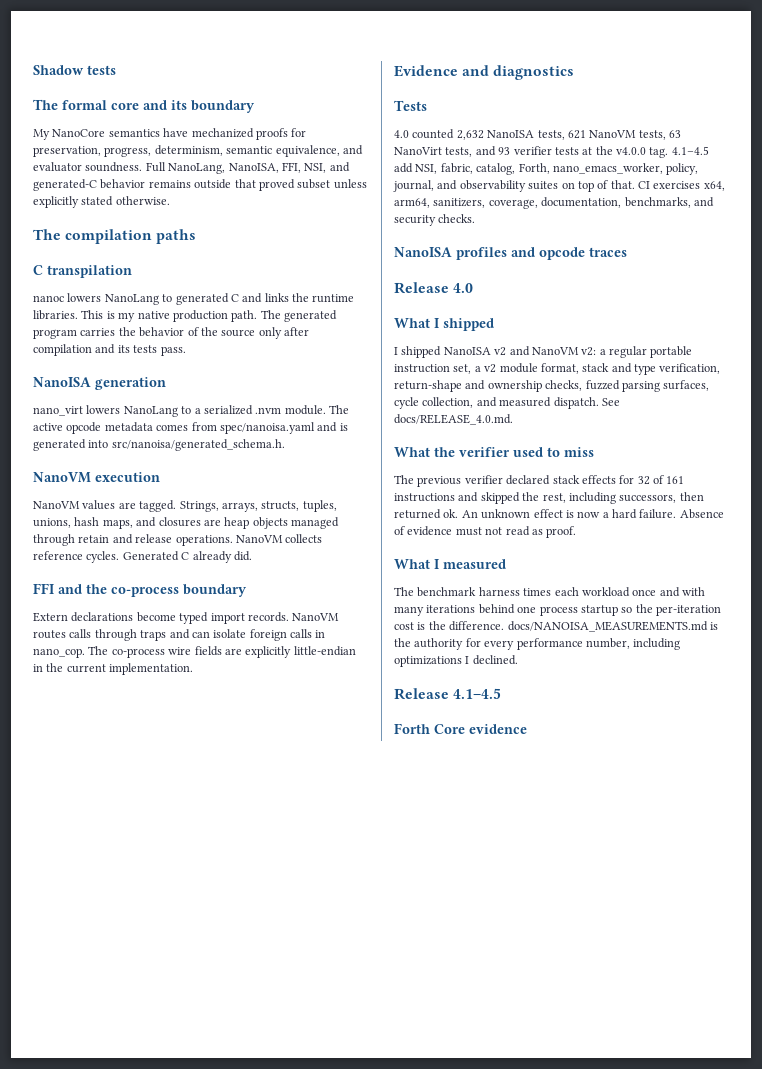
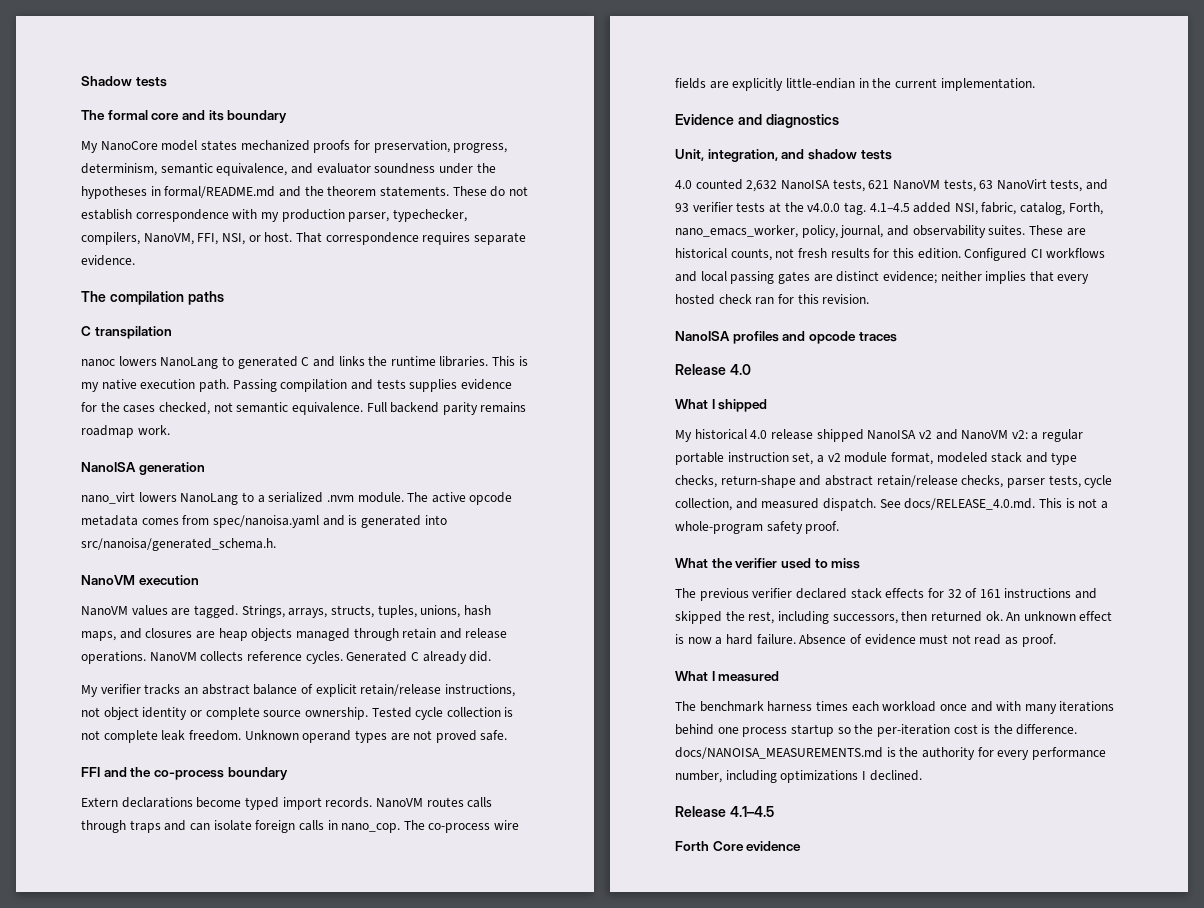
[108,128,189,137] semantics have -> [161,140,237,151] model states
[85,162,350,174] [33,179,367,191] [33,196,170,208] soundness. Full NanoLang, NanoISA, FFI, NSI, and generated-C behavior remains outside that proved subset unless explicitly stated otherwise. -> [374,163,496,174] [81,186,528,199] [81,209,467,222] [81,232,526,245] [81,255,135,266] soundness under the hypotheses in formal/README.md and the theorem statements. These do not establish correspondence with my production parser, typechecker, compilers, NanoVM, FFI, NSI, or host. That correspondence requires separate evidence.
[172,310,337,322] [33,327,309,339] [33,344,186,356] production path. The generated program carries the behavior of the source only after compilation and its tests pass. -> [140,379,512,392] [81,402,527,415] [81,425,170,438] execution path. Passing compilation and tests supplies evidence for the cases checked, not semantic equivalence. Full backend parity remains roadmap work.
(252, 556) none -> [81,684,515,697] [81,707,514,720] [81,730,508,743] // My verifier tracks an abstract balance of explicit retain/release instructions, not object identity or complete source ownership. Tested cycle collection is not complete leak freedom. Unknown operand types are not proved safe.
[394,100,427,111] Tests -> [675,149,892,162] Unit, integration, and shadow tests
[394,163,413,173] add -> [913,202,952,213] added
[528,180,725,192] [394,197,714,209] [394,214,476,226] suites on top of that. CI exercises x64, arm64, sanitizers, coverage, documentation, benchmarks, and security checks. -> [988,225,1086,236] [675,248,1106,261] [675,271,1090,284] [675,294,870,305] suites. These are historical counts, not fresh results for this edition. Configured CI workflows and local passing gates are distinct evidence; neither implies that every hosted check ran for this revision.
[394,347,398,355] I -> [675,429,813,442] My historical 4.0 release
(579, 368) none -> [936,452,988,463] modeled
[659,363,721,374] verification, -> [675,475,717,488] checks,
[487,380,710,392] ownership checks, fuzzed parsing surfaces, -> [824,475,1081,488] abstract retain/release checks, parser tests,
(513, 419) none -> [1038,498,1108,509] [675,521,840,534] This is not a whole-program safety proof.

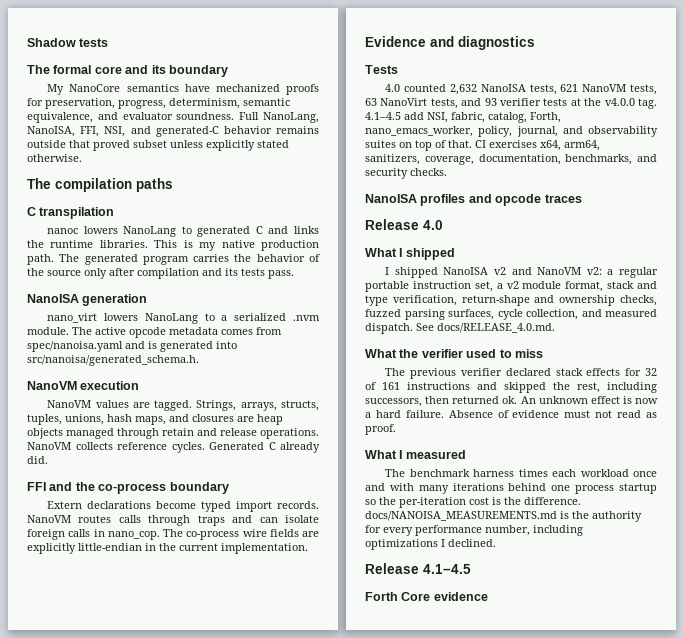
[161,140,237,151] model states -> [126,84,210,92] semantics have
[374,163,496,174] [81,186,528,199] [81,209,467,222] [81,232,526,245] [81,255,135,266] soundness under the hypotheses in formal/README.md and the theorem statements. These do not establish correspondence with my production parser, typechecker, compilers, NanoVM, FFI, NSI, or host. That correspondence requires separate evidence. -> [176,112,319,123] [27,126,319,137] [27,140,289,151] [27,154,82,162] soundness. Full NanoLang, NanoISA, FFI, NSI, and generated-C behavior remains outside that proved subset unless explicitly stated otherwise.
[140,379,512,392] [81,402,527,415] [81,425,170,438] execution path. Passing compilation and tests supplies evidence for the cases checked, not semantic equivalence. Full backend parity remains roadmap work. -> [260,240,319,251] [27,254,320,265] [27,268,294,279] production path. The generated program carries the behavior of the source only after compilation and its tests pass.
[81,684,515,697] [81,707,514,720] [81,730,508,743] // My verifier tracks an abstract balance of explicit retain/release instructions, not object identity or complete source ownership. Tested cycle collection is not complete leak freedom. Unknown operand types are not proved safe. -> (48, 460) none
[675,149,892,162] Unit, integration, and shadow tests -> [365,65,398,74] Tests
[913,202,952,213] added -> [404,112,424,120] add
[988,225,1086,236] [675,248,1106,261] [675,271,1090,284] [675,294,870,305] suites. These are historical counts, not fresh results for this edition. Configured CI workflows and local passing gates are distinct evidence; neither implies that every hosted check ran for this revision. -> [365,140,600,151] [365,154,657,165] [365,168,447,179] suites on top of that. CI exercises x64, arm64, sanitizers, coverage, documentation, benchmarks, and security checks.
[675,429,813,442] My historical 4.0 release -> [385,267,390,275] I
[936,452,988,463] modeled -> (604, 286) none
[675,475,717,488] checks, -> [392,295,457,306] verification,
[824,475,1081,488] abstract retain/release checks, parser tests, -> [559,295,657,306] [365,309,494,320] ownership checks, fuzzed parsing surfaces,
[1038,498,1108,509] [675,521,840,534] This is not a whole-program safety proof. -> (555, 328) none

